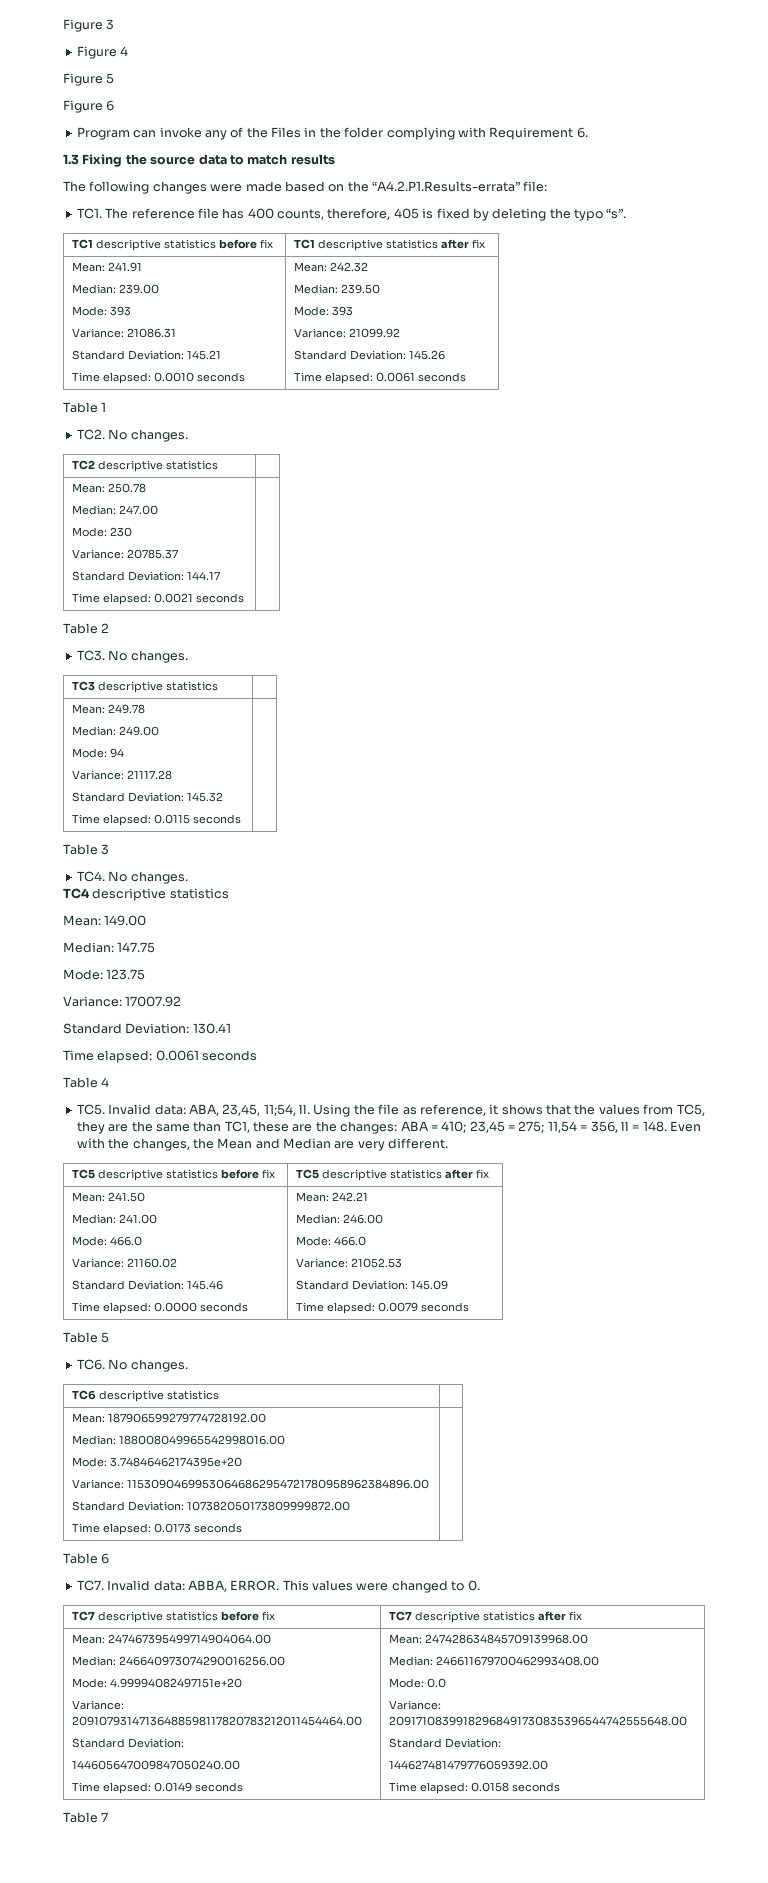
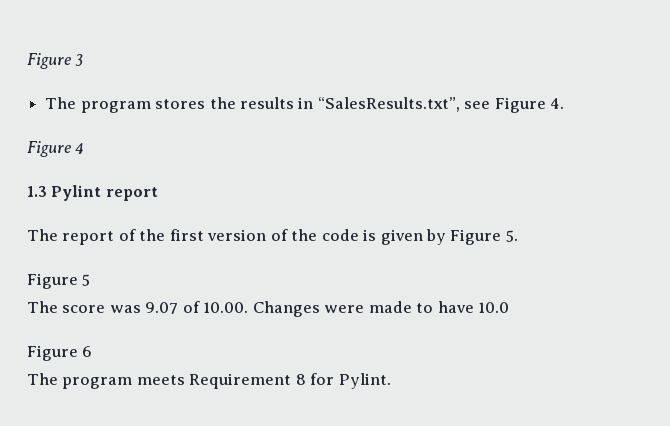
[76,46,129,59] [63,73,115,86] [63,100,115,113] [76,127,588,140] [63,154,335,167] [63,181,548,194] [76,208,627,221] [71,239,273,251] [293,239,485,251] [71,262,142,272] [71,284,159,294] [71,306,131,316] [71,328,176,338] [71,350,221,360] [71,372,245,384] [293,262,368,272] [293,284,380,294] [293,306,353,316] [293,328,400,338] [293,350,445,360] [293,372,466,384] [63,402,107,413] [76,429,188,442] [71,460,218,472] [71,483,146,493] [71,505,158,515] [71,527,132,537] [71,549,178,559] [71,571,220,581] [71,593,244,605] [63,623,110,634] [76,650,188,663] [71,681,218,693] [71,704,145,714] [71,726,159,736] [71,748,124,758] [71,770,172,780] [71,792,223,802] [71,814,241,826] [63,844,110,855] [76,871,188,884] [63,888,229,901] [63,915,147,926] [63,942,156,953] [63,969,146,980] [63,996,182,1007] [63,1023,231,1034] [63,1050,258,1063] [63,1077,110,1088] [76,1104,705,1117] [76,1121,701,1134] [76,1138,449,1151] [71,1169,275,1181] [295,1169,489,1181] [71,1192,145,1202] [71,1214,157,1224] [71,1236,142,1246] [71,1258,177,1268] [71,1280,223,1290] [71,1302,248,1314] [295,1192,368,1202] [295,1214,383,1224] [295,1236,366,1246] [295,1258,402,1268] [295,1280,448,1290] [295,1302,469,1314] [63,1332,110,1343] [76,1359,188,1372] [71,1390,219,1402] [71,1413,266,1423] [71,1435,285,1445] [71,1457,242,1467] [71,1479,429,1489] [71,1501,350,1511] [71,1523,242,1535] [63,1553,110,1564] [76,1580,480,1593] [71,1611,275,1623] [388,1611,582,1623] [71,1634,271,1644] [71,1656,285,1666] [71,1678,242,1688] [71,1700,124,1710] [71,1716,362,1726] [71,1738,184,1748] [71,1760,240,1770] [71,1782,243,1794] [388,1634,588,1644] [388,1656,599,1666] [388,1678,446,1688] [388,1700,441,1710] [388,1716,687,1726] [388,1738,501,1748] [388,1760,548,1770] [388,1782,560,1794] [63,1812,109,1823] Figure 4 // Figure 5 // Figure 6 // Program can invoke any of the Files in the folder complying with Requirement 6. // 1.3 Fixing the source data to match results // The following changes were made based on the “A4.2.P1.Results-errata” file: // TC1. The reference file has 400 counts, therefore, 405 is fixed by deleting the typo “s”. // TC1 descriptive statistics before fix | TC1 descriptive statistics after fix // Mean: 241.91 // Median: 239.00 // Mode: 393 // Variance: 21086.31 // Standard Deviation: 145.21 // Time elapsed: 0.0010 seconds | Mean: 242.32 // Median: 239.50 // Mode: 393 // Variance: 21099.92 // Standard Deviation: 145.26 // Time elapsed: 0.0061 seconds // Table 1 // TC2. No changes. // TC2 descriptive statistics | // Mean: 250.78 // Median: 247.00 // Mode: 230 // Variance: 20785.37 // Standard Deviation: 144.17 // Time elapsed: 0.0021 seconds | // Table 2 // TC3. No changes. // TC3 descriptive statistics | // Mean: 249.78 // Median: 249.00 // Mode: 94 // Variance: 21117.28 // Standard Deviation: 145.32 // Time elapsed: 0.0115 seconds | // Table 3 // TC4. No changes. // TC4 descriptive statistics // Mean: 149.00 // Median: 147.75 // Mode: 123.75 // Variance: 17007.92 // Standard Deviation: 130.41 // Time elapsed: 0.0061 seconds // Table 4 // TC5. Invalid data: ABA, 23,45, 11;54, ll. Using the file as reference, it shows that the values from TC5, they are the same than TC1, these are the changes: ABA = 410; 23,45 = 275; 11,54 = 356, ll = 148. Even with the changes, the Mean and Median are very different. // TC5 descriptive statistics before fix | TC5 descriptive statistics after fix // Mean: 241.50 // Median: 241.00 // Mode: 466.0 // Variance: 21160.02 // Standard Deviation: 145.46 // Time elapsed: 0.0000 seconds | Mean: 242.21 // Median: 246.00 // Mode: 466.0 // Variance: 21052.53 // Standard Deviation: 145.09 // Time elapsed: 0.0079 seconds // Table 5 // TC6. No changes. // TC6 descriptive statistics | // Mean: 187906599279774728192.00 // Median: 188008049965542998016.00 // Mode: 3.74846462174395e+20 // Variance: 11530904699530646862954721780958962384896.00 // Standard Deviation: 107382050173809999872.00 // Time elapsed: 0.0173 seconds | // Table 6 // TC7. Invalid data: ABBA, ERROR. This values were changed to 0. // TC7 descriptive statistics before fix | TC7 descriptive statistics after fix // Mean: 247467395499714904064.00 // Median: 246640973074290016256.00 // Mode: 4.99994082497151e+20 // Variance: 20910793147136488598117820783212011454464.00 // Standard Deviation: // 144605647009847050240.00 // Time elapsed: 0.0149 seconds | Mean: 247428634845709139968.00 // Median: 246611679700462993408.00 // Mode: 0.0 // Variance: 20917108399182968491730835396544742555648.00 // Standard Deviation: // 144627481479776059392.00 // Time elapsed: 0.0158 seconds // Table 7 -> [45,97,565,113] [27,141,85,157] [27,185,158,201] [27,229,518,245] [27,273,91,289] [27,301,510,317] [27,345,93,361] [27,373,391,389] The program stores the results in “SalesResults.txt”, see Figure 4. // Figure 4 // 1.3 Pylint report // The report of the first version of the code is given by Figure 5. // Figure 5 // The score was 9.07 of 10.00. Changes were made to have 10.0 // Figure 6 // The program meets Requirement 8 for Pylint.

